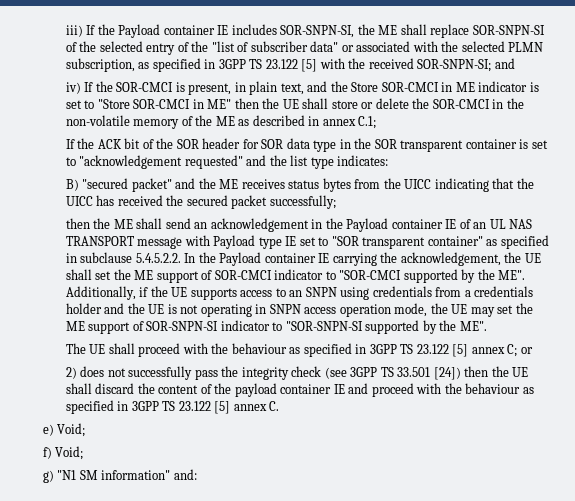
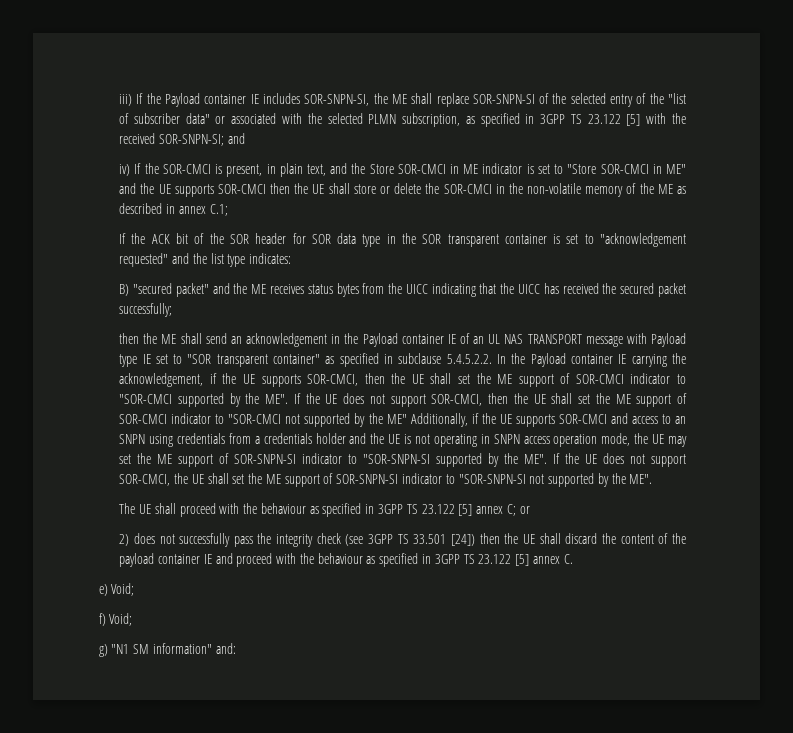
(232, 104) none -> [119,183,266,197] and the UE supports SOR-CMCI
(501, 259) none -> [209,373,385,387] if the UE supports SOR-CMCI, then
(526, 275) none -> [293,393,688,407] [119,413,407,427] If the UE does not support SOR-CMCI, then the UE shall set the ME support of SOR-CMCI indicator to "SOR-CMCI not supported by the ME"
(237, 294) none -> [558,413,628,424] SOR-CMCI and
(487, 326) none -> [553,453,687,467] [119,473,653,487] If the UE does not support SOR-CMCI, the UE shall set the ME support of SOR-SNPN-SI indicator to "SOR-SNPN-SI not supported by the ME".

